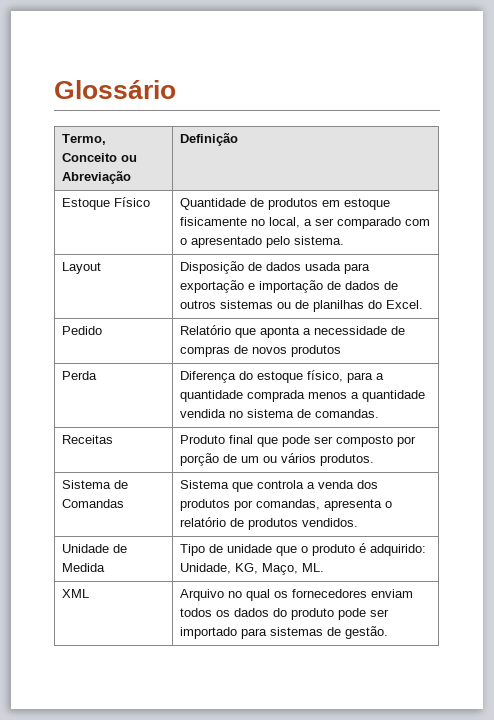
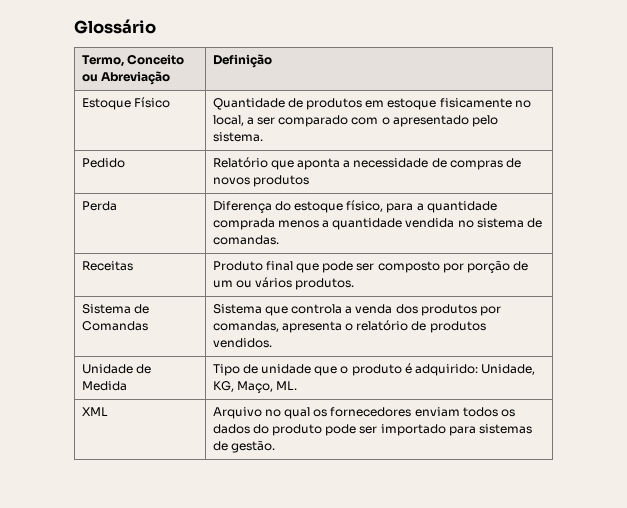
[62,262,102,274] [180,261,371,274] [180,280,399,293] [180,300,424,312] // Layout | Disposição de dados usada para exportação e importação de dados de outros sistemas ou de planilhas do Excel. -> (263, 137) none

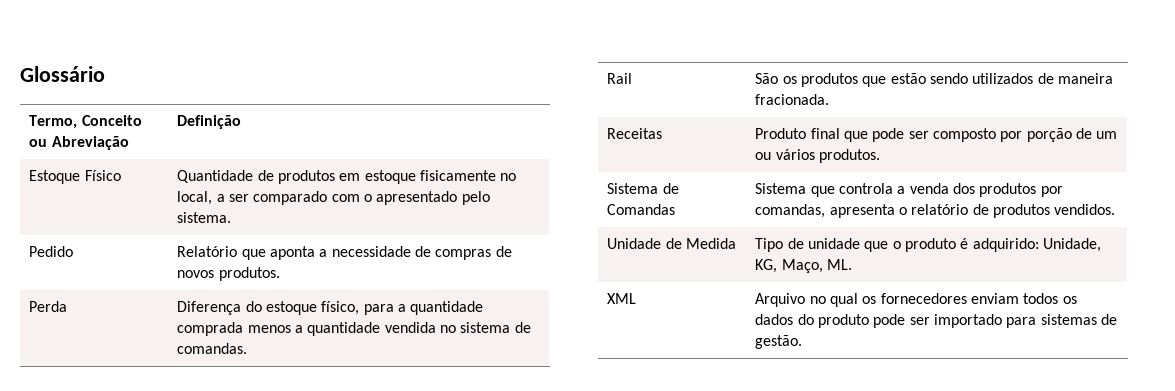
[252,175,309,187] produtos -> [218,267,280,281] produtos.
(279, 240) none -> [607,73,633,84] [755,73,1113,87] [755,94,830,105] // Rail | São os produtos que estão sendo utilizados de maneira fracionada.

